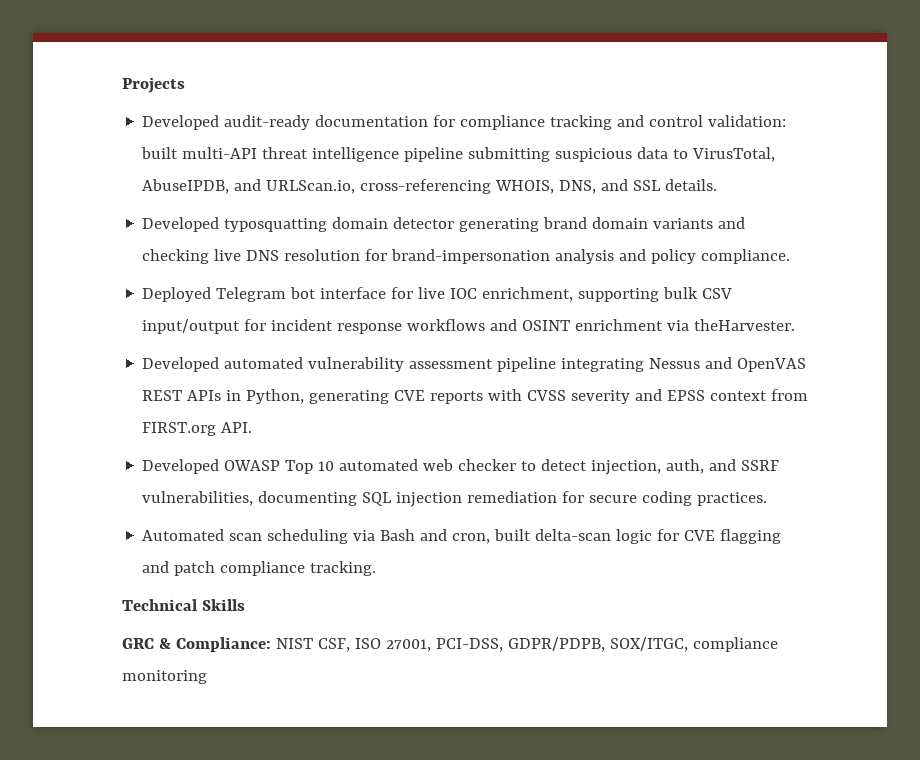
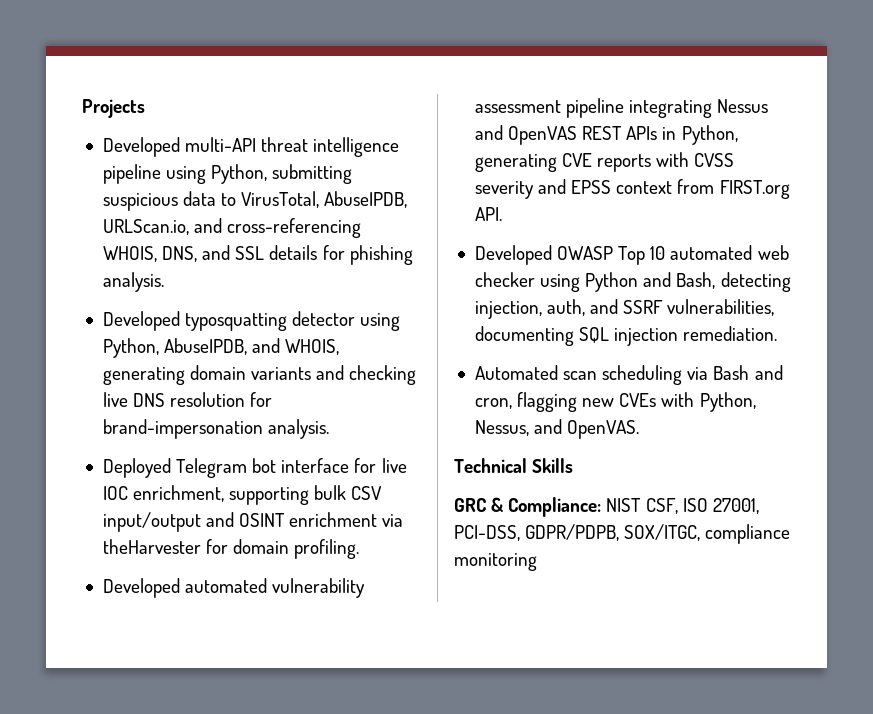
[224,115,787,130] [141,147,179,159] audit-ready documentation for compliance tracking and control validation: built -> (180, 147) none
(464, 154) none -> [166,164,268,184] using Python,
[234,179,356,194] and URLScan.io, -> [102,218,223,235] URLScan.io, and
[665,179,718,191] [142,217,588,232] details. // Developed typosquatting domain detector generating brand -> [269,245,413,265] [102,272,164,292] [102,311,401,331] [102,338,340,358] [102,367,185,385] details for phishing analysis. // Developed typosquatting detector using Python, AbuseIPDB, and WHOIS, generating
[555,249,791,264] analysis and policy compliance. -> [268,419,330,439] analysis.
[244,319,796,334] for incident response workflows and OSINT enrichment via theHarvester. -> [206,512,404,527] [102,539,360,559] and OSINT enrichment via theHarvester for domain profiling.
[521,459,588,471] to detect -> [540,272,791,292] using Python and Bash, detecting
[467,491,768,506] remediation for secure coding practices. -> [683,326,778,341] remediation.
[494,529,782,544] [142,561,377,576] built delta-scan logic for CVE flagging and patch compliance tracking. -> [517,392,756,412] [474,419,640,439] flagging new CVEs with Python, Nessus, and OpenVAS.

